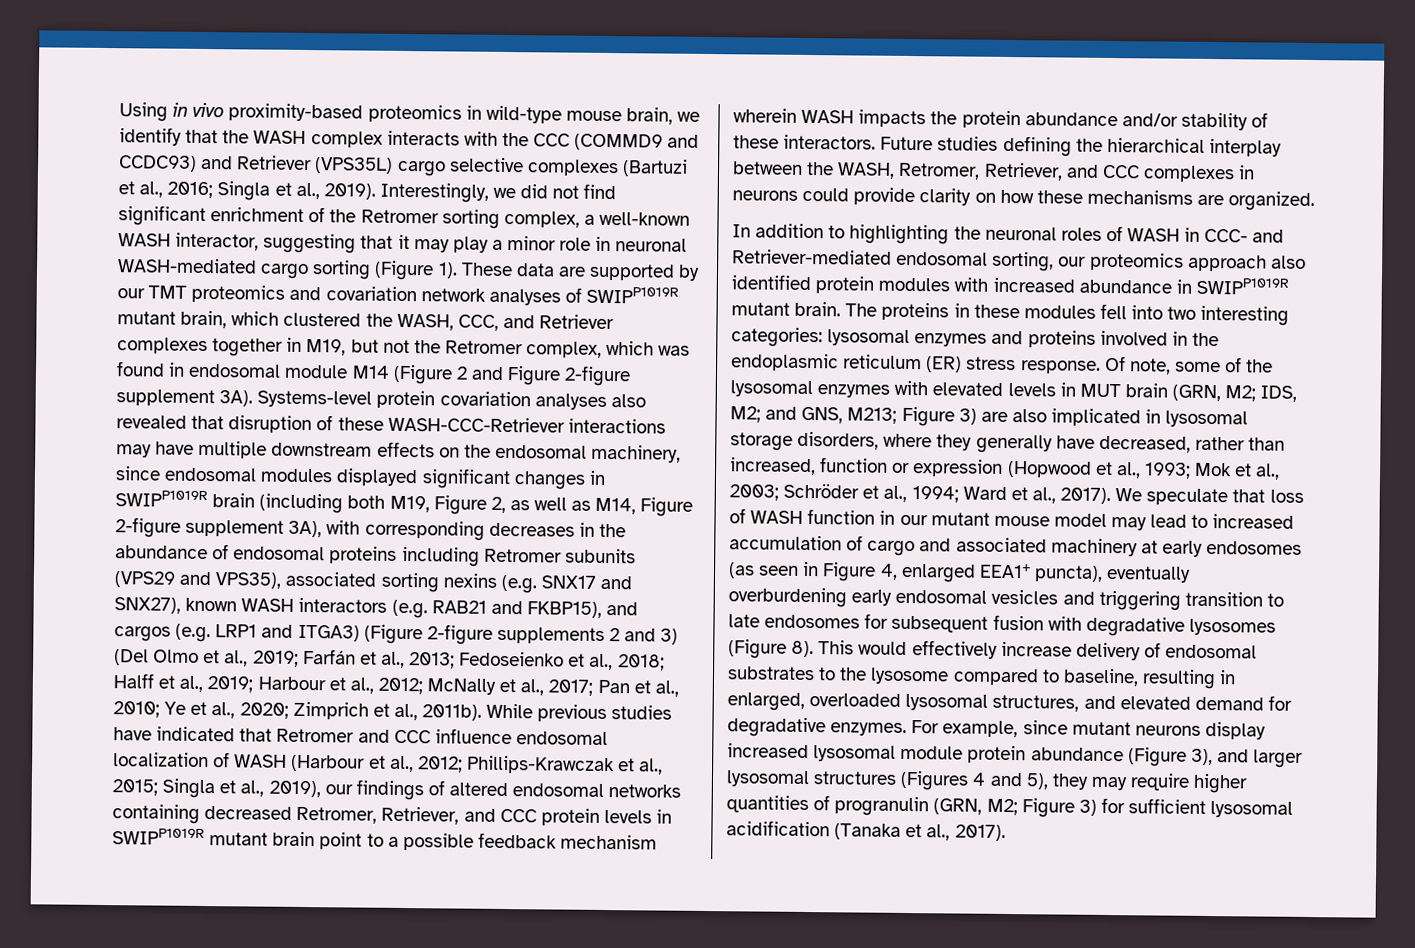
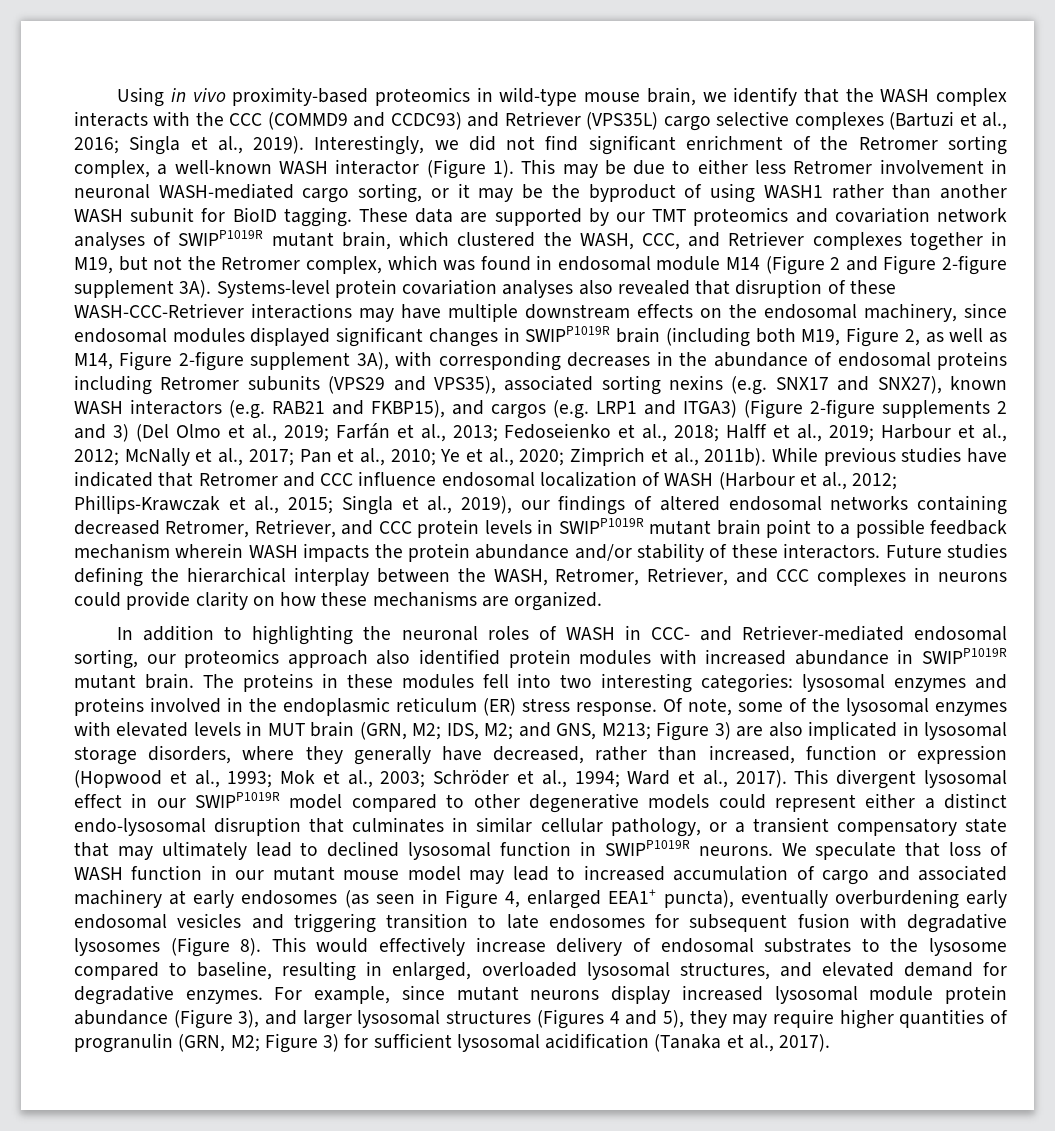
[175,232,688,254] [117,258,458,281] interactor, suggesting that it may play a minor role in neuronal WASH-mediated cargo sorting (Figure 1). -> [335,159,1007,179] [74,183,1008,203] [74,207,352,227] interactor (Figure 1). This may be due to either less Retromer involvement in neuronal WASH-mediated cargo sorting, or it may be the byproduct of using WASH1 rather than another WASH subunit for BioID tagging.
(1112, 496) none -> [794,769,1008,789] [74,792,1008,813] [74,817,1008,837] [74,840,773,860] This divergent lysosomal effect in our SWIPP1019R model compared to other degenerative models could represent either a distinct endo-lysosomal disruption that culminates in similar cellular pathology, or a transient compensatory state that may ultimately lead to declined lysosomal function in SWIPP1019R neurons.

